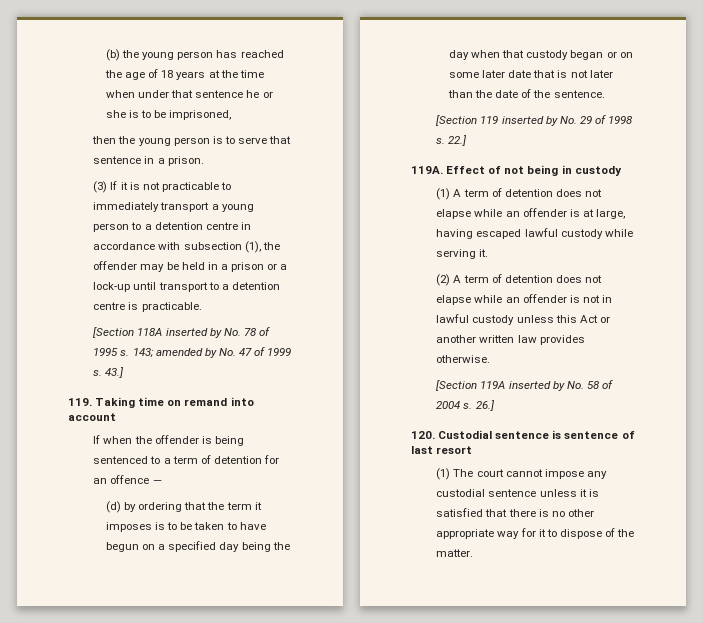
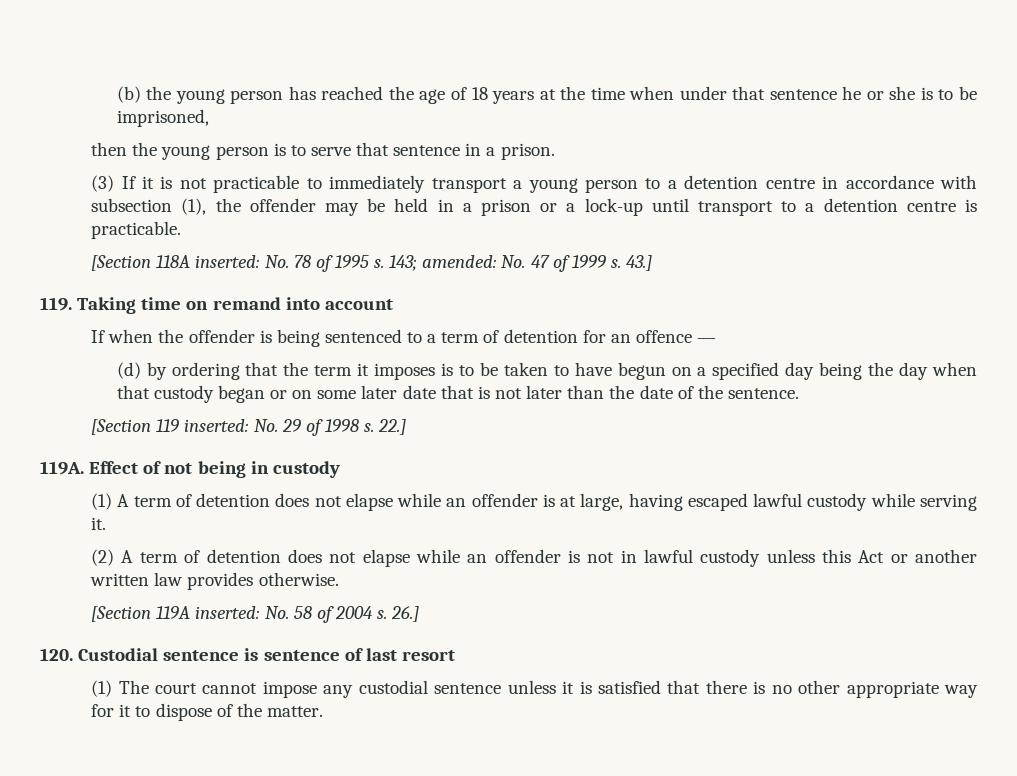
[165,328,222,338] inserted by -> [195,255,260,268] inserted:
[155,348,217,358] amended by -> [422,255,497,268] amended:
[501,116,558,126] inserted by -> [184,419,249,432] inserted:
[508,381,565,391] inserted by -> [195,606,260,619] inserted:

